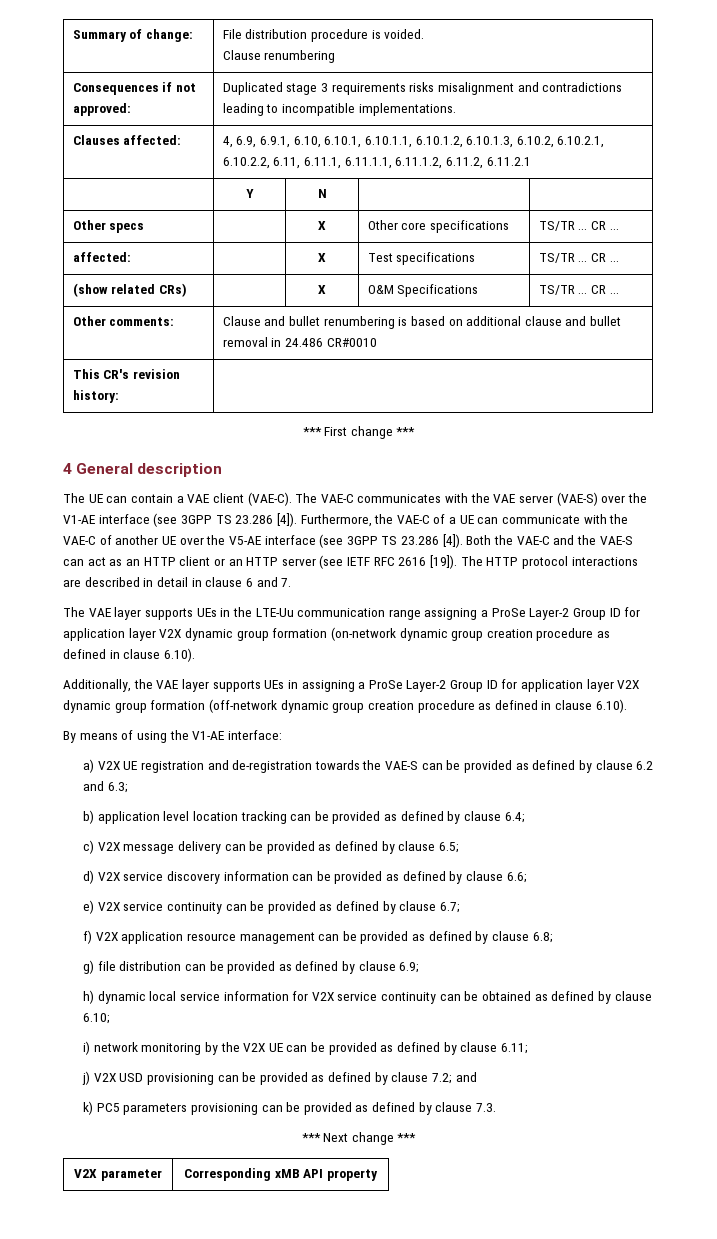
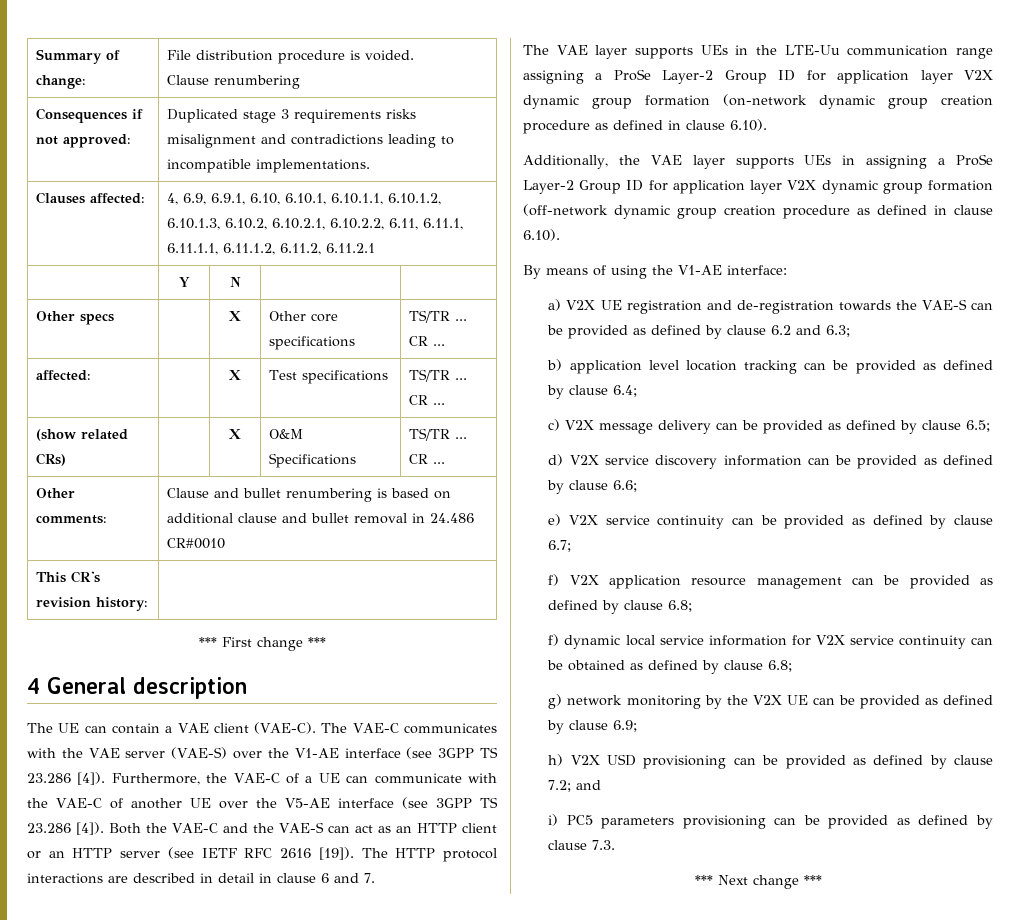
[82,960,420,974] [82,990,94,1004] g) file distribution can be provided as defined by clause 6.9; // h) -> [548,634,560,646] f)
[82,1013,110,1024] [82,1041,90,1055] 6.10; // i) -> [768,660,793,672] [548,694,563,709] 6.8; // g)
[500,1043,528,1054] [81,1071,90,1085] 6.11; // j) -> [613,720,638,732] [548,754,564,766] 6.9; // h)
[82,1101,93,1115] k) -> [548,814,559,826] i)
[74,1169,162,1181] [184,1168,378,1181] // V2X parameter | Corresponding xMB API property -> (822, 880) none

